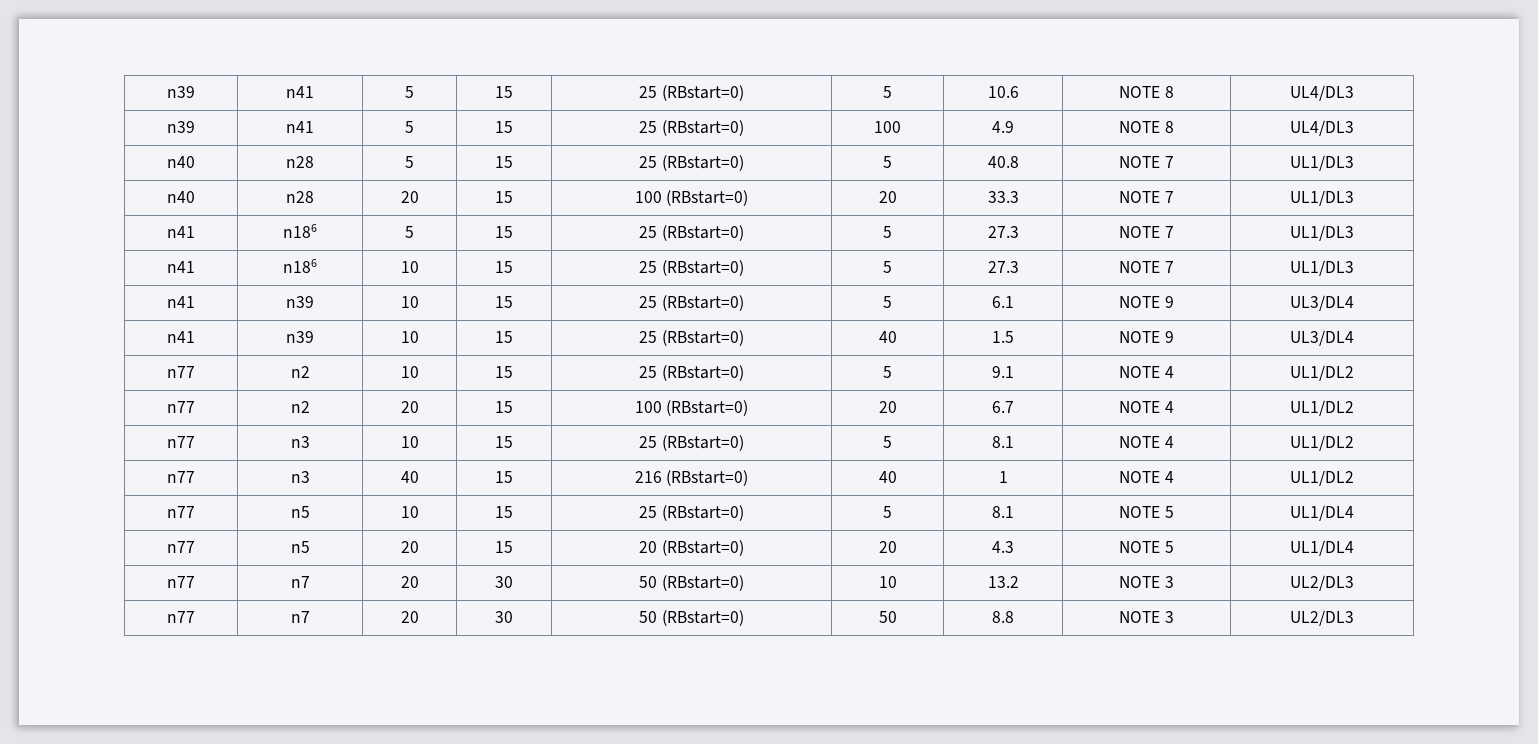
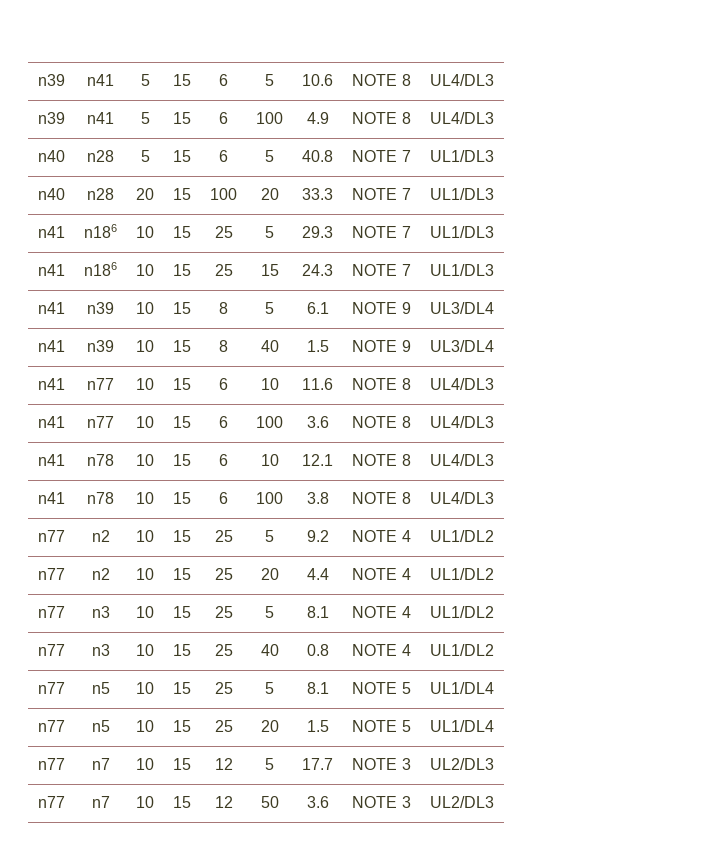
[167,86,195,98] [286,86,314,98] [405,86,414,98] [495,86,513,98] [639,85,744,101] n39 | n41 | 5 | 15 | 25 (RBstart=0) -> [38,74,65,86] [87,74,114,86] [140,74,150,86] [173,74,191,86] [219,74,228,86] n39 | n41 | 5 | 15 | 6
[639,120,744,136] 25 (RBstart=0) -> [219,112,228,124] 6
[639,155,744,171] 25 (RBstart=0) -> [219,150,228,162] 6
[666,190,749,206] (RBstart=0) -> (237, 194) none
[167,226,195,238] [283,224,317,238] [405,226,414,238] [495,226,513,238] [639,225,744,241] [883,226,892,238] [987,226,1019,238] [1119,226,1174,238] [1290,225,1354,241] [167,261,195,273] [283,259,317,273] [400,261,419,273] [495,261,513,273] [639,260,744,276] [883,261,892,273] [987,261,1019,273] // n41 | n186 | 5 | 15 | 25 (RBstart=0) | 5 | 27.3 | NOTE 7 | UL1/DL3 // n41 | n186 | 10 | 15 | 25 (RBstart=0) | 5 | 27.3 -> [38,226,65,238] [84,224,117,238] [136,226,154,238] [173,226,191,238] [214,226,233,238] [265,226,274,238] [302,226,333,238] [352,226,411,238] [430,226,494,238] [38,264,65,276] [84,262,117,276] [136,264,154,276] [173,264,191,276] [214,264,233,276] [260,264,279,276] [302,264,333,276] // n41 | n186 | 10 | 15 | 25 | 5 | 29.3 | NOTE 7 | UL1/DL3 // n41 | n186 | 10 | 15 | 25 | 15 | 24.3
[639,295,744,311] 25 (RBstart=0) -> [219,302,228,314] 8
[639,330,744,346] 25 (RBstart=0) -> [219,340,228,352] 8
[167,366,195,378] [290,366,310,378] [400,366,419,378] [495,366,513,378] [639,365,744,381] [883,366,892,378] [992,366,1014,378] // n77 | n2 | 10 | 15 | 25 (RBstart=0) | 5 | 9.1 -> [38,378,65,390] [87,378,114,390] [136,378,154,390] [173,378,191,390] [219,378,228,390] [260,378,279,390] [302,378,333,390] [352,378,411,390] [430,378,494,390] [38,416,65,428] [87,416,114,428] [136,416,154,428] [173,416,191,428] [219,416,228,428] [256,416,283,428] [306,416,329,428] [352,416,411,428] [430,416,494,428] [38,454,65,466] [87,454,114,466] [136,454,154,466] [173,454,191,466] [219,454,228,466] [260,454,279,466] [302,454,333,466] [352,454,411,466] [430,454,494,466] [38,492,65,504] [87,492,114,504] [136,492,154,504] [173,492,191,504] [219,492,228,504] [256,492,283,504] [306,492,329,504] [352,492,411,504] [430,492,494,504] [38,530,65,542] [91,530,110,542] [136,530,154,542] [173,530,191,542] [214,530,233,542] [265,530,274,542] [306,530,329,542] // n41 | n77 | 10 | 15 | 6 | 10 | 11.6 | NOTE 8 | UL4/DL3 // n41 | n77 | 10 | 15 | 6 | 100 | 3.6 | NOTE 8 | UL4/DL3 // n41 | n78 | 10 | 15 | 6 | 10 | 12.1 | NOTE 8 | UL4/DL3 // n41 | n78 | 10 | 15 | 6 | 100 | 3.8 | NOTE 8 | UL4/DL3 // n77 | n2 | 10 | 15 | 25 | 5 | 9.2
[400,401,419,413] [495,401,513,413] [634,400,749,416] [878,401,897,413] [992,401,1014,413] [1119,401,1174,413] [1290,400,1354,416] [167,436,195,448] [290,436,310,448] [400,436,419,448] [495,436,513,448] [639,435,744,451] 20 | 15 | 100 (RBstart=0) | 20 | 6.7 | NOTE 4 | UL1/DL2 // n77 | n3 | 10 | 15 | 25 (RBstart=0) -> [136,568,154,580] [173,568,191,580] [214,568,233,580] [260,568,279,580] [306,568,329,580] [352,568,411,580] [430,568,494,580] [38,606,65,618] [91,606,110,618] [136,606,154,618] [173,606,191,618] [214,606,233,618] 10 | 15 | 25 | 20 | 4.4 | NOTE 4 | UL1/DL2 // n77 | n3 | 10 | 15 | 25
[400,471,419,483] [495,471,513,483] [634,470,749,486] [878,471,897,483] [998,471,1008,483] 40 | 15 | 216 (RBstart=0) | 40 | 1 -> [136,644,154,656] [173,644,191,656] [214,644,233,656] [260,644,279,656] [306,644,329,656] 10 | 15 | 25 | 40 | 0.8
[661,505,744,521] (RBstart=0) -> (233, 688) none
[400,541,419,553] [495,541,513,553] [639,540,744,556] [878,541,897,553] [992,541,1014,553] 20 | 15 | 20 (RBstart=0) | 20 | 4.3 -> [136,720,154,732] [173,720,191,732] [214,720,233,732] [260,720,279,732] [306,720,329,732] 10 | 15 | 25 | 20 | 1.5
[400,576,419,588] [495,576,513,588] [639,575,744,591] [878,576,897,588] [987,576,1019,588] 20 | 30 | 50 (RBstart=0) | 10 | 13.2 -> [136,758,154,770] [173,758,191,770] [214,758,233,770] [265,758,274,770] [302,758,333,770] 10 | 15 | 12 | 5 | 17.7
[400,611,419,623] [495,611,513,623] [639,610,744,626] 20 | 30 | 50 (RBstart=0) -> [136,796,154,808] [173,796,191,808] [214,796,233,808] 10 | 15 | 12
[992,611,1014,623] 8.8 -> [306,796,329,808] 3.6

